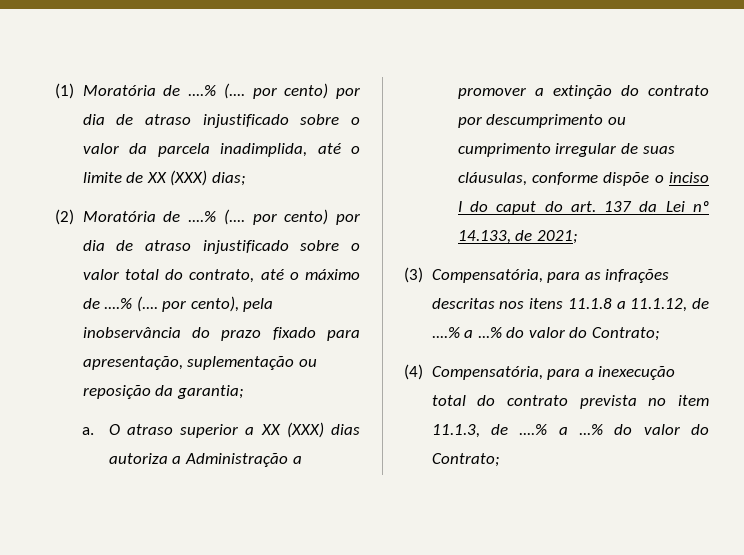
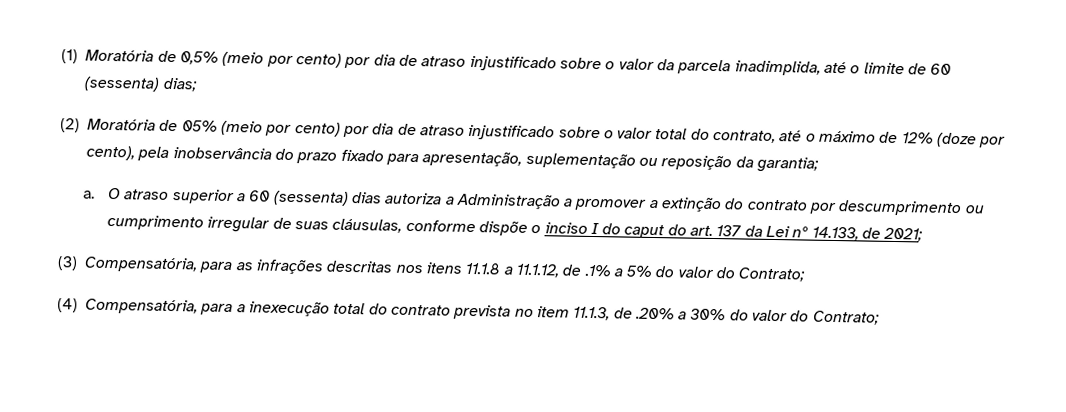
[188,83,245,99] ....% (.... -> [180,51,265,67] 0,5% (meio
[146,170,208,186] XX (XXX) -> [930,63,952,75] [84,76,161,92] 60 (sessenta)
[188,209,245,225] ....% (.... -> [181,120,263,136] 05% (meio
[104,296,158,312] ....% (.... -> [901,132,978,148] 12% (doze
[260,422,324,438] XX (XXX) -> [249,190,349,206] 60 (sessenta)
[431,327,502,338] ....% a ...% -> [583,264,654,277] .1% a 5%
[519,424,603,435] ....% a ...% -> [634,307,727,321] .20% a 30%

